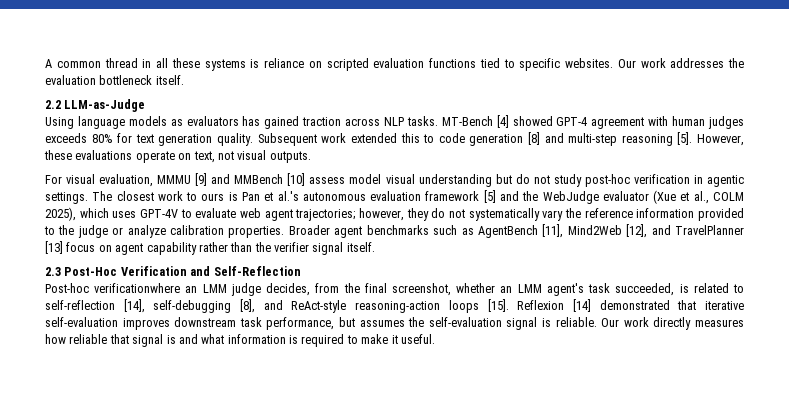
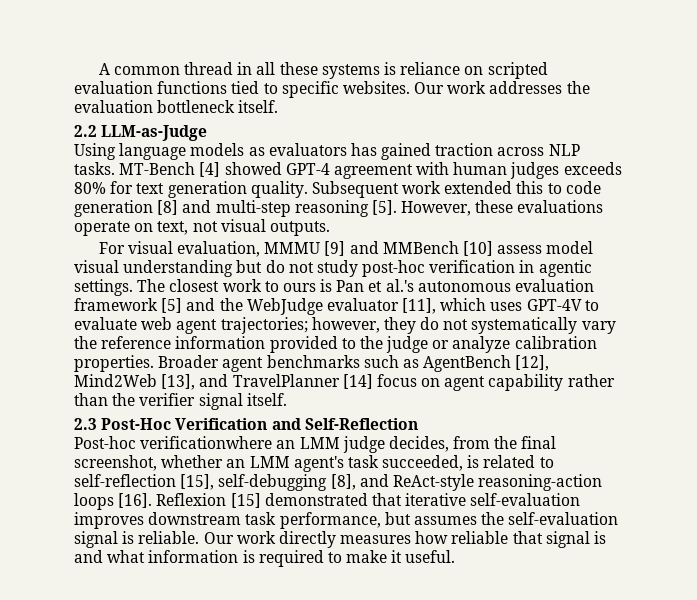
[653,190,745,204] [45,207,76,221] (Xue et al., COLM 2025), -> [402,298,437,314] [11],
[542,224,648,238] [11], Mind2Web [12], -> [515,355,550,371] [74,374,196,390] [12], Mind2Web [13],
[45,241,63,254] [13] -> [342,374,373,389] [14]
[123,299,145,313] [14], -> [180,474,215,490] [15],
[487,299,591,312] [15]. Reflexion [14] -> [118,493,261,508] [16]. Reflexion [15]

